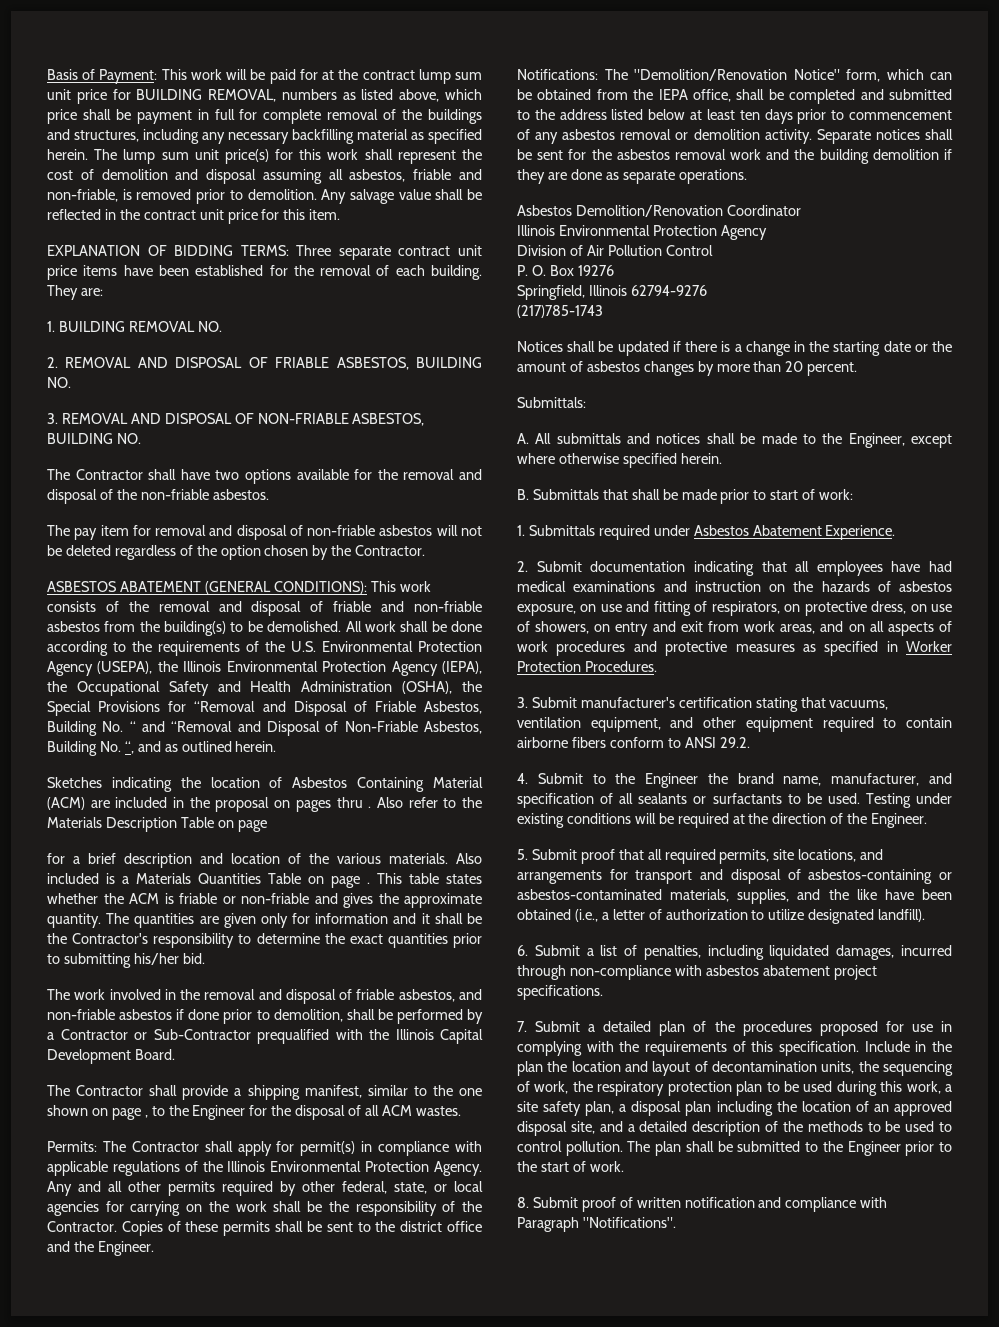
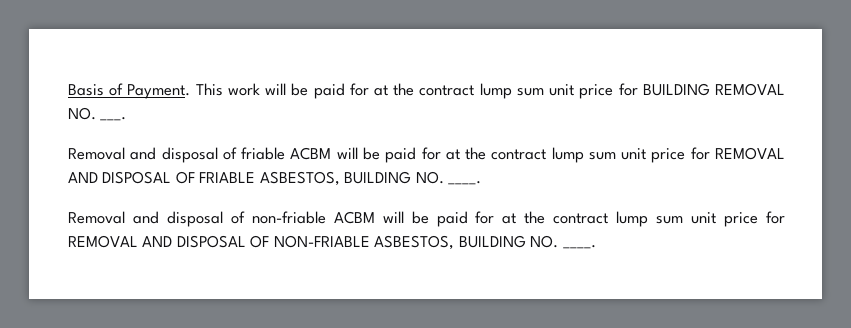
[99,69,158,84] Payment: -> [127,84,191,99] Payment.
[208,89,482,102] [47,109,483,124] [47,129,482,144] [47,149,483,164] [47,169,482,184] [47,189,482,204] [47,209,341,224] [47,245,482,260] [47,265,483,280] [47,285,103,300] [47,321,222,332] [47,357,58,368] REMOVAL, numbers as listed above, which price shall be payment in full for complete removal of the buildings and structures, including any necessary backfilling material as specified herein. The lump sum unit price(s) for this work shall represent the cost of demolition and disposal assuming all asbestos, friable and non-friable, is removed prior to demolition. Any salvage value shall be reflected in the contract unit price for this item. // EXPLANATION OF BIDDING TERMS: Three separate contract unit price items have been established for the removal of each building. They are: // 1. BUILDING REMOVAL NO. // 2. -> [715,83,785,96] [68,107,127,121] [68,147,710,163] REMOVAL NO. ___. // Removal and disposal of friable ACBM will be paid for at the contract lump sum unit price for
[47,413,58,424] // 3. -> [448,181,482,185] [68,211,786,227] ____. // Removal and disposal of non-friable ACBM will be paid for at the contract lump sum unit price for
[47,469,483,484] [47,489,269,504] [47,525,482,540] [47,545,426,560] [47,581,431,594] [47,601,483,616] [47,621,483,636] [47,641,482,656] [47,661,482,676] [47,681,482,696] [47,701,482,716] [47,721,482,736] [47,741,277,756] [47,777,484,792] [47,797,482,812] [47,817,267,832] [47,853,482,868] [47,873,482,888] [47,893,482,908] [47,913,483,928] [47,933,482,948] [47,953,205,968] [47,989,482,1004] [47,1009,484,1024] [47,1029,483,1044] [47,1049,175,1064] [47,1085,483,1100] [47,1105,461,1120] [47,1141,483,1156] [47,1161,482,1176] [47,1181,483,1196] [47,1201,483,1216] [47,1221,482,1236] [47,1241,154,1256] [517,69,952,82] [517,89,952,104] [517,109,952,124] [517,129,953,144] [517,149,952,164] [517,169,747,184] [517,205,801,217] [517,225,767,240] [517,245,713,256] [517,265,614,276] [517,285,707,300] [517,305,603,318] [517,341,953,356] [517,361,858,376] [517,397,586,408] [517,433,952,448] [517,453,722,468] [517,489,854,504] [517,525,896,540] [517,561,952,576] [517,581,952,592] [517,601,952,616] [517,621,952,636] [517,641,952,656] [517,661,657,672] [517,697,889,712] [517,717,952,732] [517,737,750,748] [517,773,952,788] [517,793,953,808] [517,813,928,828] [517,849,884,864] [517,869,952,884] [517,889,953,904] [517,909,926,924] [517,945,952,960] [517,965,877,980] [517,985,603,1000] [517,1021,952,1036] [517,1041,952,1056] [517,1061,953,1076] [517,1081,953,1096] [517,1101,952,1116] [517,1121,952,1136] [517,1141,952,1156] [517,1161,624,1172] [517,1197,888,1212] [517,1217,676,1232] // The Contractor shall have two options available for the removal and disposal of the non-friable asbestos. // The pay item for removal and disposal of non-friable asbestos will not be deleted regardless of the option chosen by the Contractor. // ASBESTOS ABATEMENT (GENERAL CONDITIONS): This work consists of the removal and disposal of friable and non-friable asbestos from the building(s) to be demolished. All work shall be done according to the requirements of the U.S. Environmental Protection Agency (USEPA), the Illinois Environmental Protection Agency (IEPA), the Occupational Safety and Health Administration (OSHA), the Special Provisions for “Removal and Disposal of Friable Asbestos, Building No. “ and “Removal and Disposal of Non-Friable Asbestos, Building No. “, and as outlined herein. // Sketches indicating the location of Asbestos Containing Material (ACM) are included in the proposal on pages thru . Also refer to the Materials Description Table on page // for a brief description and location of the various materials. Also included is a Materials Quantities Table on page . This table states whether the ACM is friable or non-friable and gives the approximate quantity. The quantities are given only for information and it shall be the Contractor's responsibility to determine the exact quantities prior to submitting his/her bid. // The work involved in the removal and disposal of friable asbestos, and non-friable asbestos if done prior to demolition, shall be performed by a Contractor or Sub-Contractor prequalified with the Illinois Capital Development Board. // The Contractor shall provide a shipping manifest, similar to the one shown on page , to the Engineer for the disposal of all ACM wastes. // Permits: The Contractor shall apply for permit(s) in compliance with applicable regulations of the Illinois Environmental Protection Agency. Any and all other permits required by other federal, state, or local agencies for carrying on the work shall be the responsibility of the Contractor. Copies of these permits shall be sent to the district office and the Engineer. // Notifications: The "Demolition/Renovation Notice" form, which can be obtained from the IEPA office, shall be completed and submitted to the address listed below at least ten days prior to commencement of any asbestos removal or demolition activity. Separate notices shall be sent for the asbestos removal work and the building demolition if they are done as separate operations. // Asbestos Demolition/Renovation Coordinator // Illinois Environmental Protection Agency // Division of Air Pollution Control // P. O. Box 19276 // Springfield, Illinois 62794-9276 // (217)785-1743 // Notices shall be updated if there is a change in the starting date or the amount of asbestos changes by more than 20 percent. // Submittals: // A. All submittals and notices shall be made to the Engineer, except where otherwise specified herein. // B. Submittals that shall be made prior to start of work: // 1. Submittals required under Asbestos Abatement Experience. // 2. Submit documentation indicating that all employees have had medical examinations and instruction on the hazards of asbestos exposure, on use and fitting of respirators, on protective dress, on use of showers, on entry and exit from work areas, and on all aspects of work procedures and protective measures as specified in Worker Protection Procedures. // 3. Submit manufacturer's certification stating that vacuums, ventilation equipment, and other equipment required to contain airborne fibers conform to ANSI 29.2. // 4. Submit to the Engineer the brand name, manufacturer, and specification of all sealants or surfactants to be used. Testing under existing conditions will be required at the direction of the Engineer. // 5. Submit proof that all required permits, site locations, and arrangements for transport and disposal of asbestos-containing or asbestos-contaminated materials, supplies, and the like have been obtained (i.e., a letter of authorization to utilize designated landfill). // 6. Submit a list of penalties, including liquidated damages, incurred through non-compliance with asbestos abatement project specifications. // 7. Submit a detailed plan of the procedures proposed for use in complying with the requirements of this specification. Include in the plan the location and layout of decontamination units, the sequencing of work, the respiratory protection plan to be used during this work, a site safety plan, a disposal plan including the location of an approved disposal site, and a detailed description of the methods to be used to control pollution. The plan shall be submitted to the Engineer prior to the start of work. // 8. Submit proof of written notification and compliance with Paragraph "Notifications". -> [562,245,596,249] ____.

